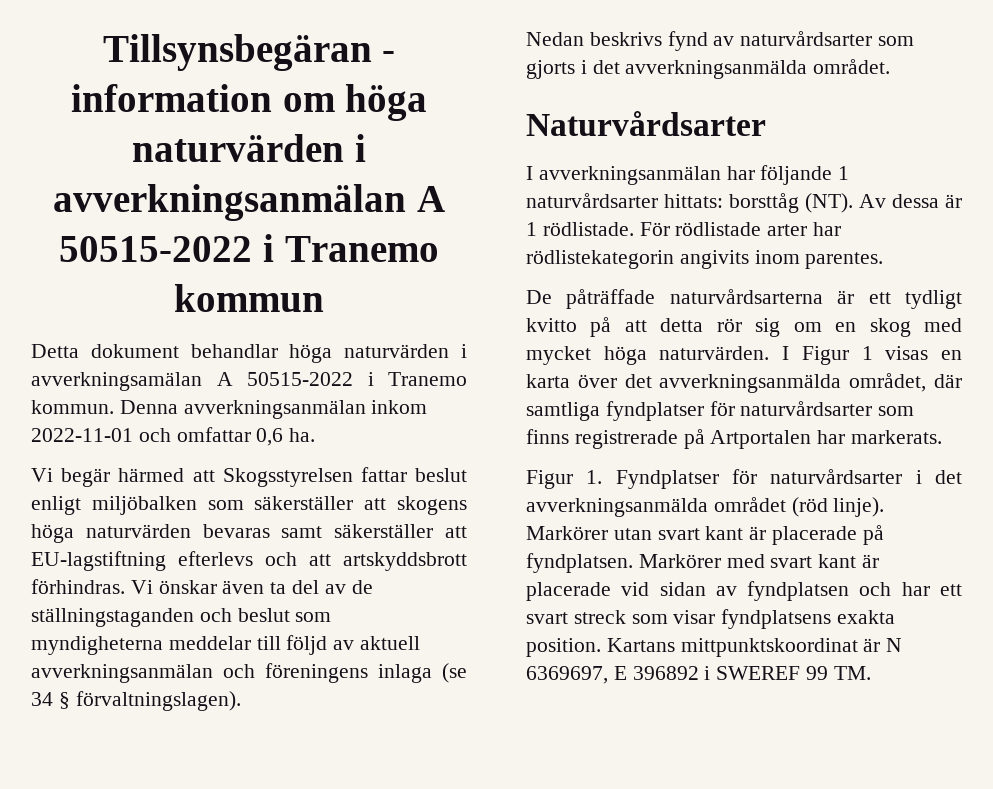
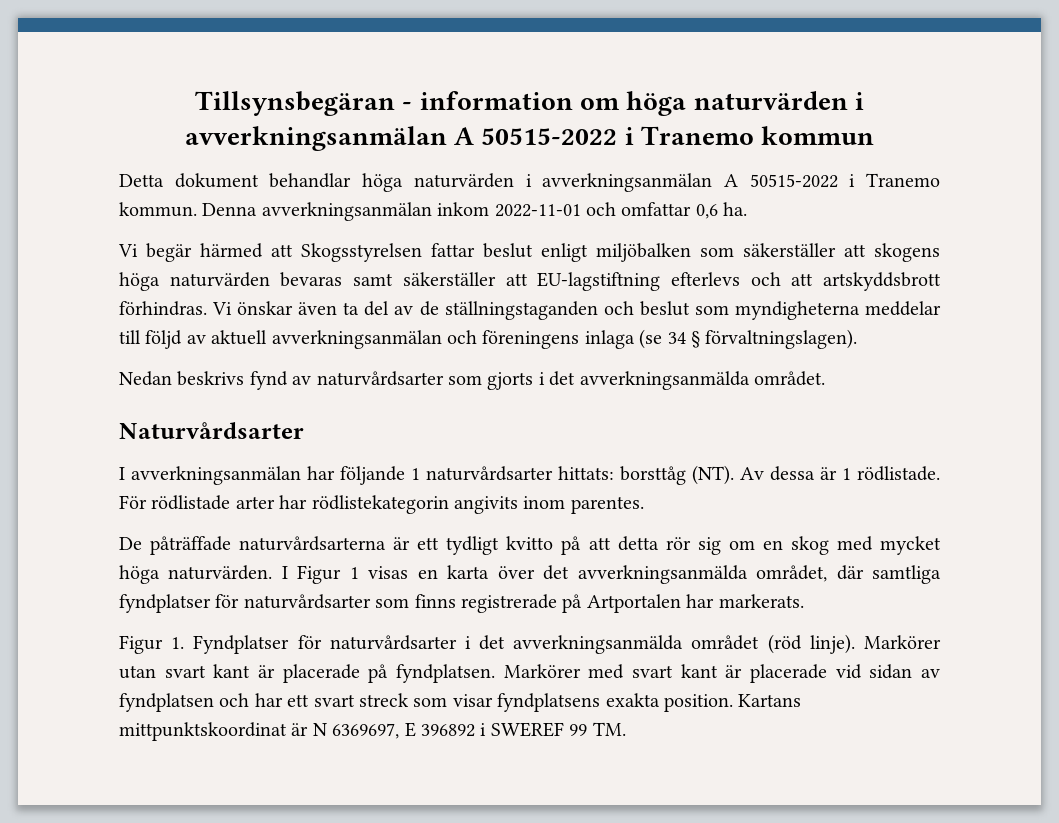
[31,372,202,391] avverkningsamälan -> [542,173,713,192] avverkningsanmälan

